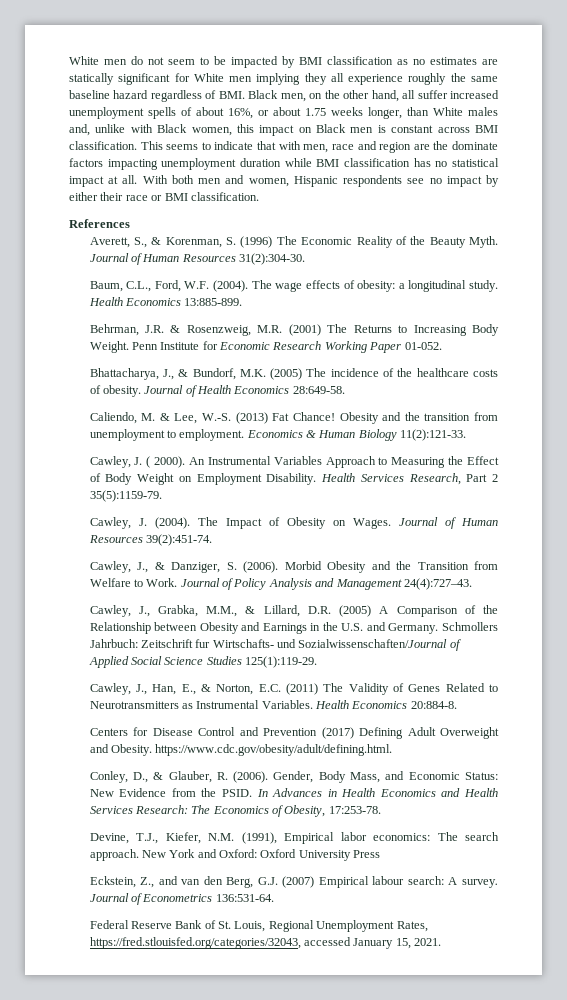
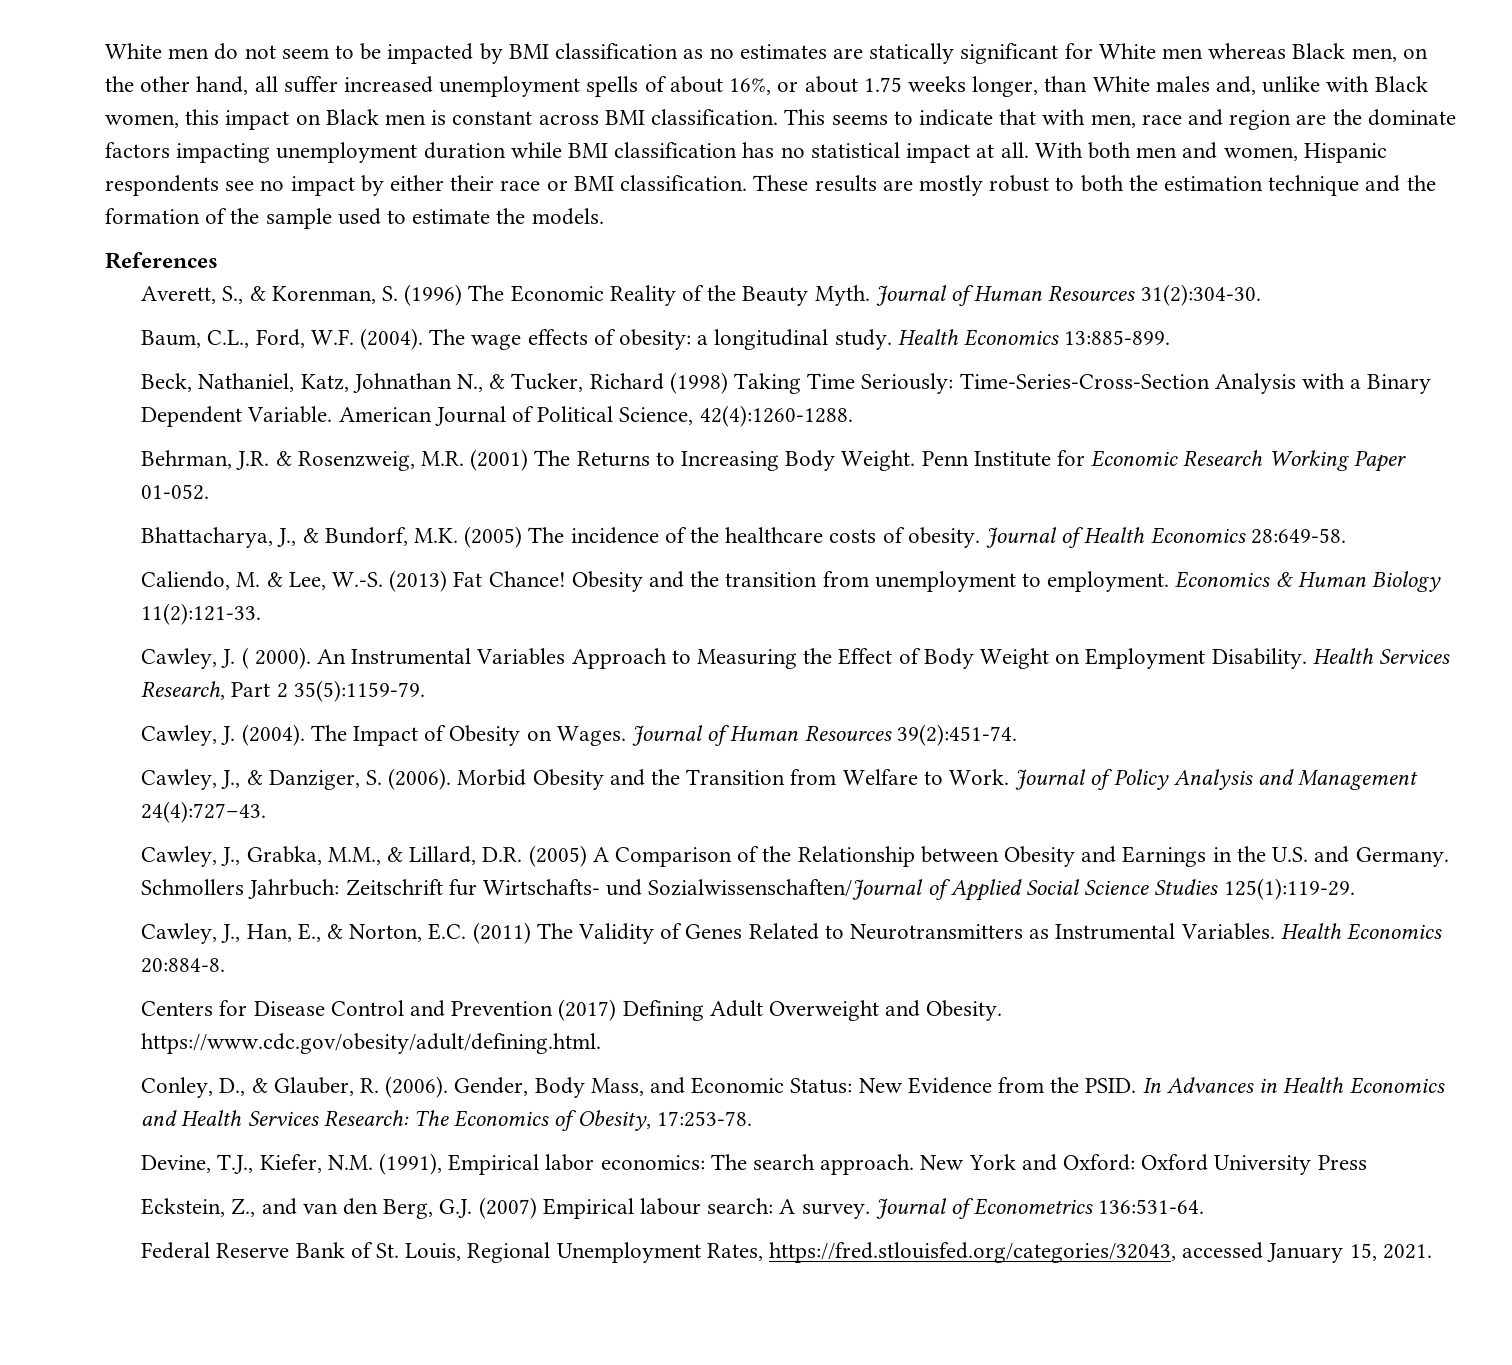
[256,73,498,85] [69,90,245,102] implying they all experience roughly the same baseline hazard regardless of BMI. -> [1208,43,1287,59] whereas
(259, 196) none -> [753,175,1436,196] [105,208,604,229] These results are mostly robust to both the estimation technique and the formation of the sample used to estimate the models.
(243, 302) none -> [141,372,1432,394] [141,405,853,427] // Beck, Nathaniel, Katz, Johnathan N., & Tucker, Richard (1998) Taking Time Seriously: Time-Series-Cross-Section Analysis with a Binary Dependent Variable. American Journal of Political Science, 42(4):1260-1288.

